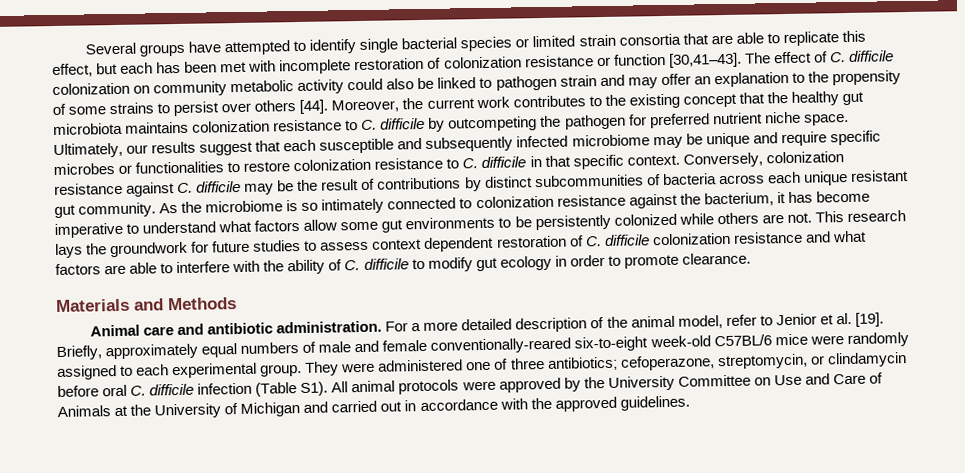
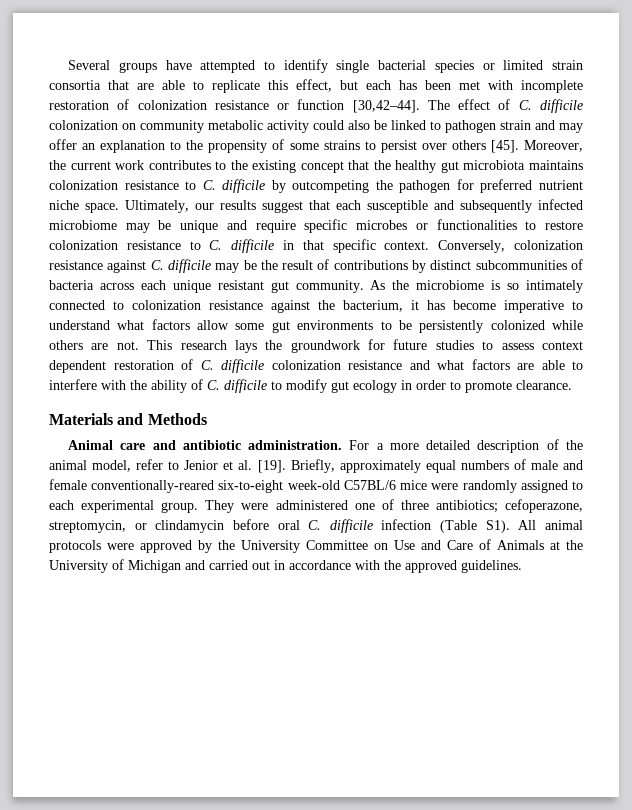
[668,52,742,68] [30,41–43]. -> [352,100,420,113] [30,42–44].
[299,99,329,114] [44]. -> [490,140,519,153] [45].

